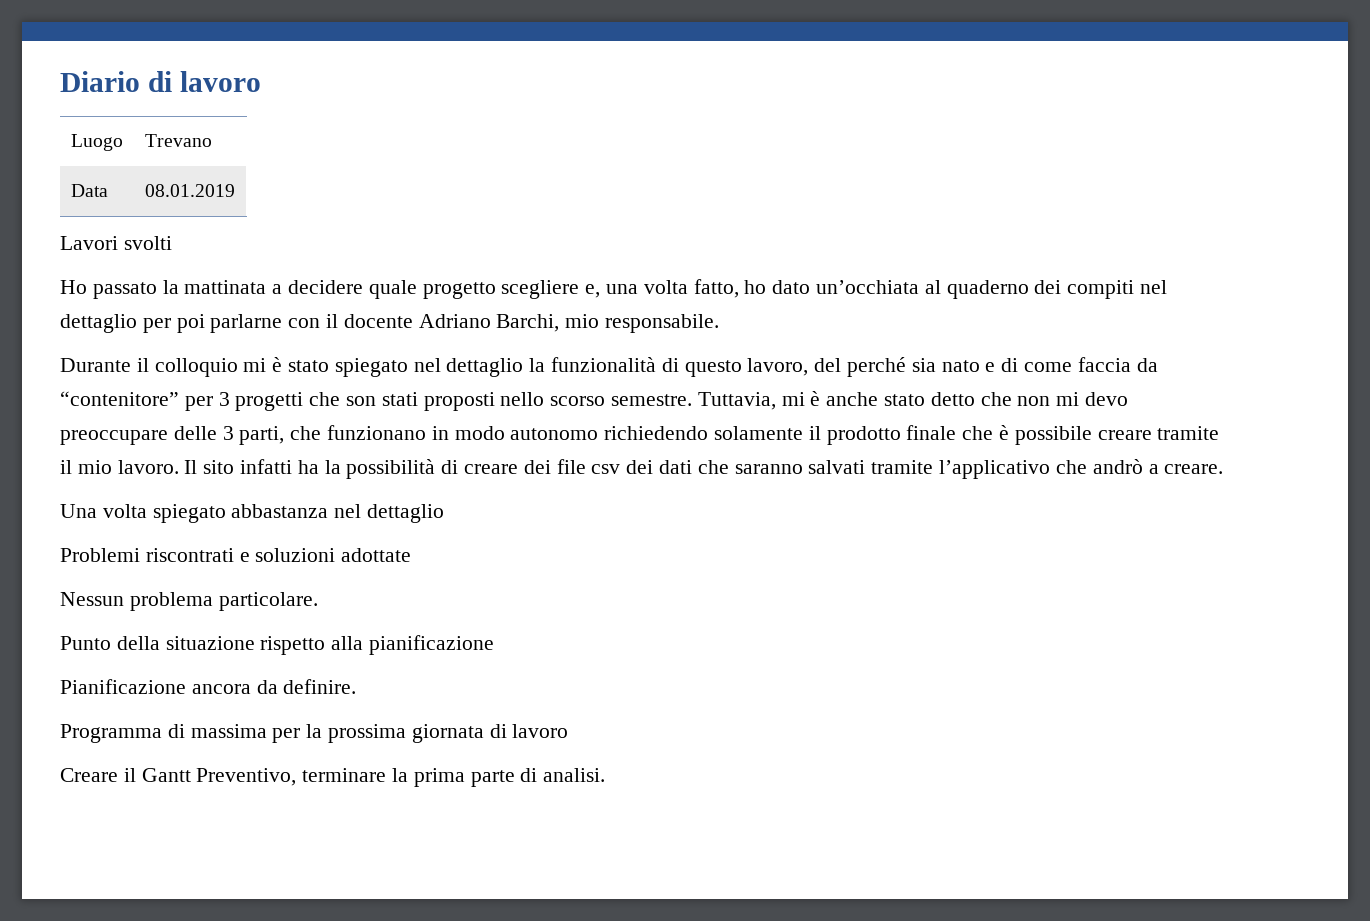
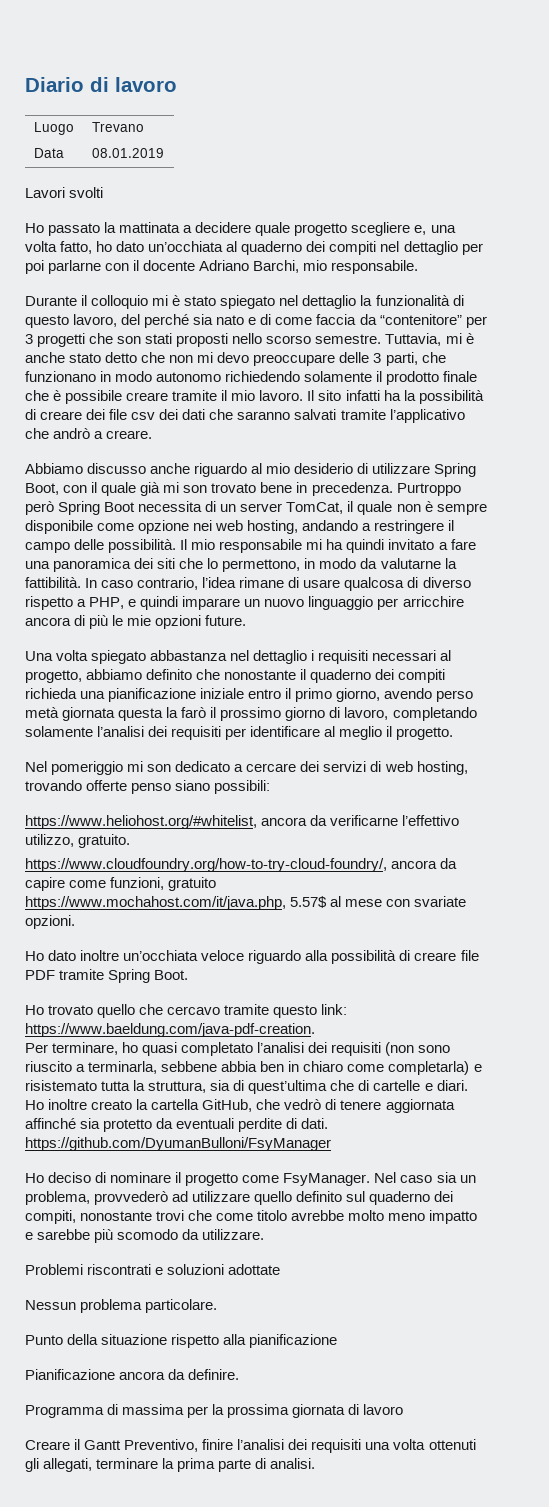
(1224, 469) none -> [25,463,477,477] [25,482,461,496] [25,501,487,515] [25,520,455,534] [25,539,476,553] [25,558,457,572] [25,577,471,591] [25,596,464,610] [25,615,247,629] // Abbiamo discusso anche riguardo al mio desiderio di utilizzare Spring Boot, con il quale già mi son trovato bene in precedenza. Purtroppo però Spring Boot necessita di un server TomCat, il quale non è sempre disponibile come opzione nei web hosting, andando a restringere il campo delle possibilità. Il mio responsabile mi ha quindi invitato a fare una panoramica dei siti che lo permettono, in modo da valutarne la fattibilità. In caso contrario, l’idea rimane di usare qualcosa di diverso rispetto a PHP, e quindi imparare un nuovo linguaggio per arricchire ancora di più le mie opzioni future.
(445, 513) none -> [311,650,452,664] [25,669,446,683] [25,688,474,702] [25,707,477,721] [25,726,454,740] [25,761,468,775] [25,780,271,794] [25,815,460,829] [25,834,131,848] [25,858,458,872] [25,877,217,891] [25,896,467,910] [25,915,75,929] [25,950,479,964] [25,969,189,983] [25,1004,348,1018] [25,1023,315,1037] [25,1042,451,1056] [25,1061,482,1075] [25,1080,468,1094] [25,1099,455,1113] [25,1118,329,1132] [25,1137,331,1151] [25,1172,476,1186] [25,1191,454,1205] [25,1210,478,1224] [25,1229,265,1243] i requisiti necessari al progetto, abbiamo definito che nonostante il quaderno dei compiti richieda una pianificazione iniziale entro il primo giorno, avendo perso metà giornata questa la farò il prossimo giorno di lavoro, completando solamente l’analisi dei requisiti per identificare al meglio il progetto. // Nel pomeriggio mi son dedicato a cercare dei servizi di web hosting, trovando offerte penso siano possibili: // https://www.heliohost.org/#whitelist, ancora da verificarne l’effettivo utilizzo, gratuito. // https://www.cloudfoundry.org/how-to-try-cloud-foundry/, ancora da capire come funzioni, gratuito // https://www.mochahost.com/it/java.php, 5.57$ al mese con svariate opzioni. // Ho dato inoltre un’occhiata veloce riguardo alla possibilità di creare file PDF tramite Spring Boot. // Ho trovato quello che cercavo tramite questo link: https://www.baeldung.com/java-pdf-creation. // Per terminare, ho quasi completato l’analisi dei requisiti (non sono riuscito a terminarla, sebbene abbia ben in chiaro come completarla) e risistemato tutta la struttura, sia di quest’ultima che di cartelle e diari. Ho inoltre creato la cartella GitHub, che vedrò di tenere aggiornata affinché sia protetto da eventuali perdite di dati. https://github.com/DyumanBulloni/FsyManager // Ho deciso di nominare il progetto come FsyManager. Nel caso sia un problema, provvederò ad utilizzare quello definito sul quaderno dei compiti, nonostante trovi che come titolo avrebbe molto meno impatto e sarebbe più scomodo da utilizzare.
(297, 777) none -> [202,1439,476,1453] [25,1458,93,1472] finire l’analisi dei requisiti una volta ottenuti gli allegati,

